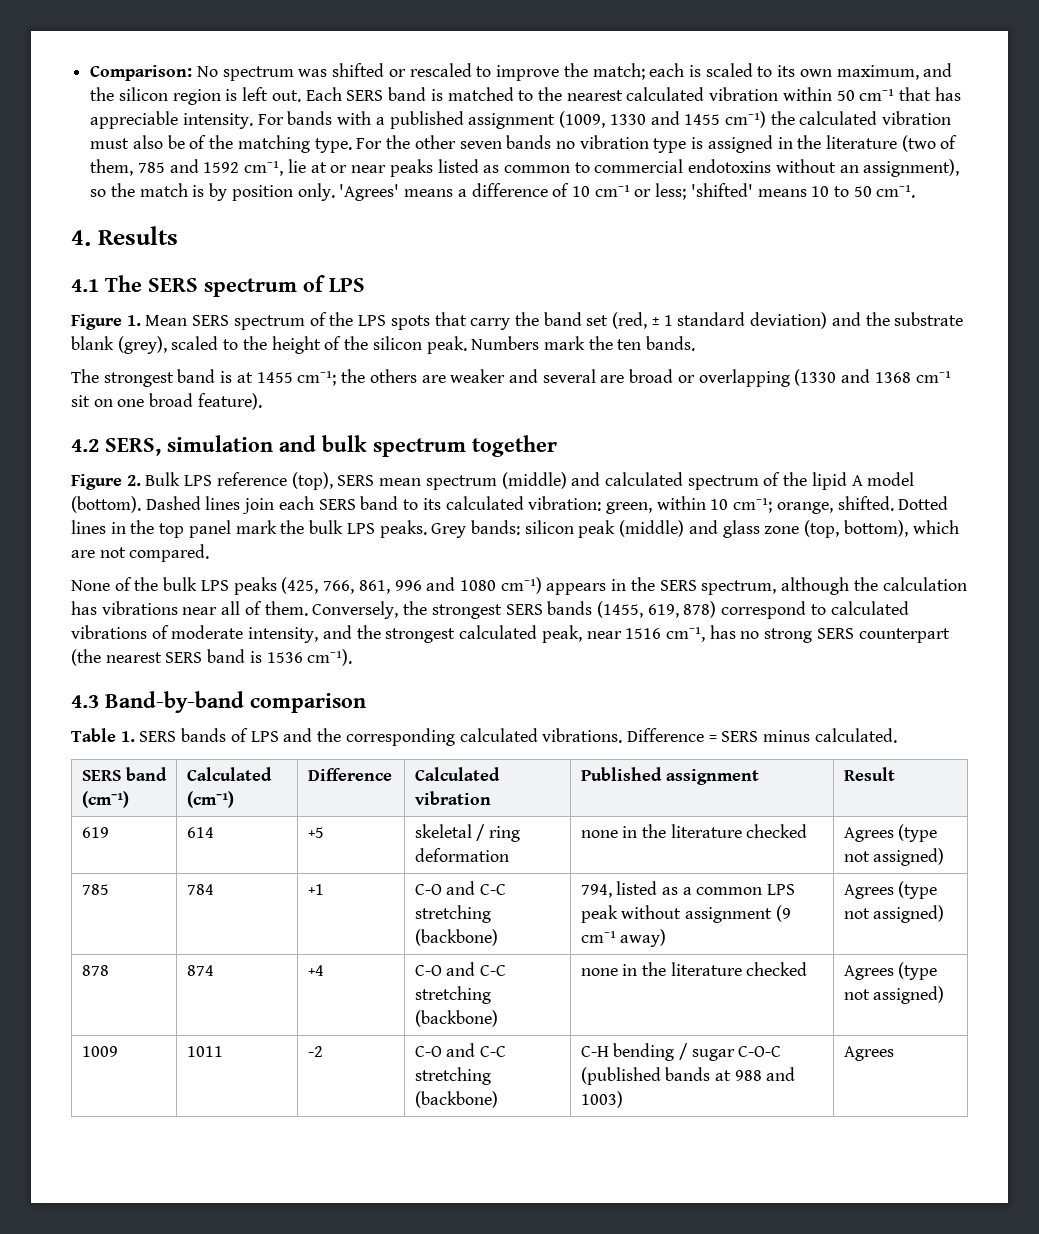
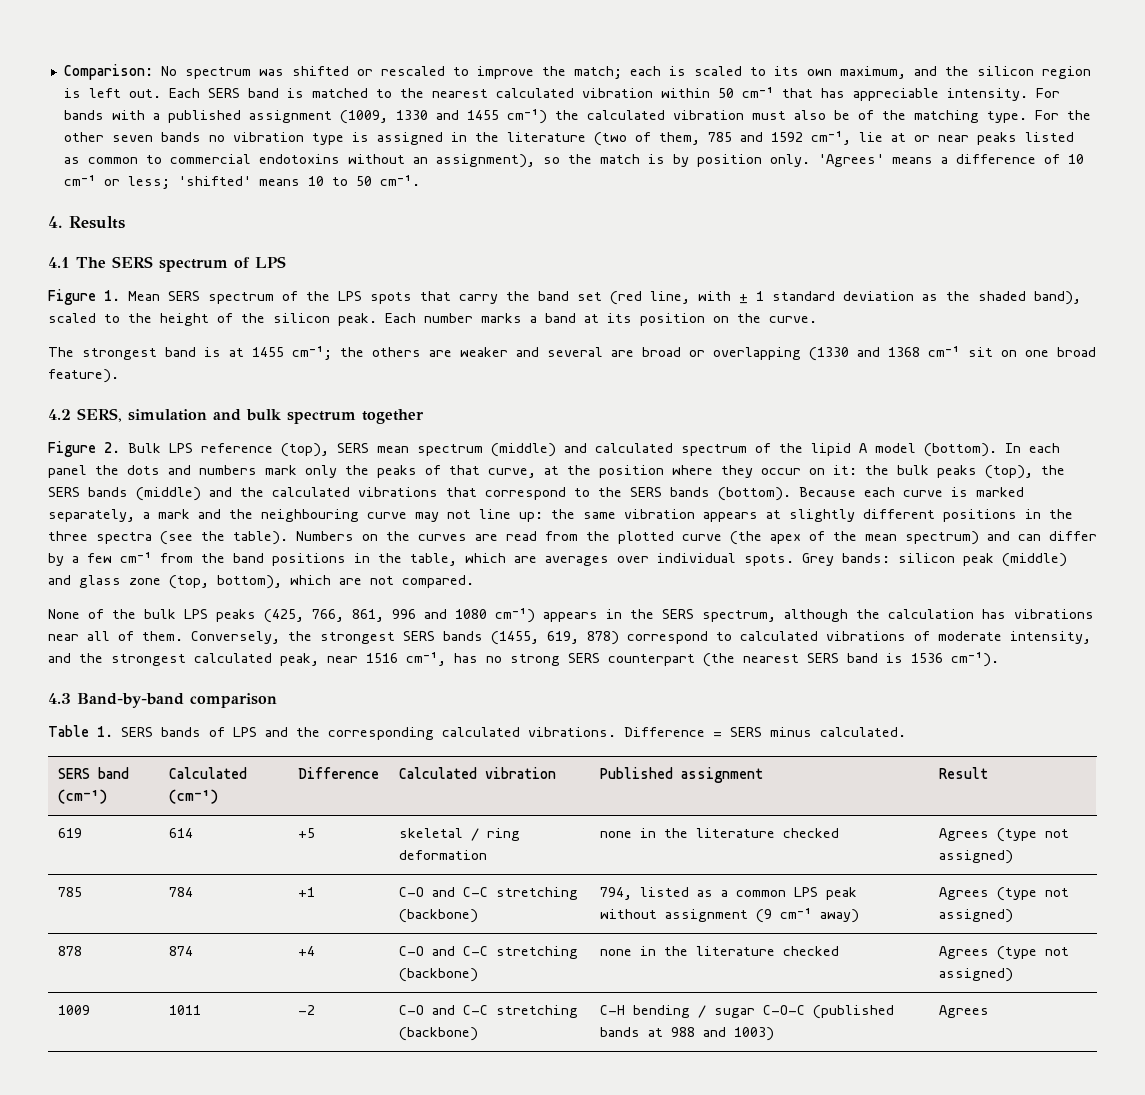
[612,312,964,329] [71,336,167,354] (red, ± 1 standard deviation) and the substrate blank (grey), -> [610,291,1081,305] (red line, with ± 1 standard deviation as the shaded band),
[471,336,696,351] Numbers mark the ten bands. -> [385,313,817,326] Each number marks a band at its position on the curve.
[145,496,949,514] [71,520,427,538] Dashed lines join each SERS band to its calculated vibration: green, within 10 cm⁻¹; orange, shifted. Dotted lines in the top panel mark the bulk LPS peaks. -> [1005,443,1060,453] [48,465,1065,479] [48,487,1024,501] [48,509,1073,522] [48,531,1097,545] [48,552,794,566] In each panel the dots and numbers mark only the peaks of that curve, at the position where they occur on it: the bulk peaks (top), the SERS bands (middle) and the calculated vibrations that correspond to the SERS bands (bottom). Because each curve is marked separately, a mark and the neighbouring curve may not line up: the same vibration appears at slightly different positions in the three spectra (see the table). Numbers on the curves are read from the plotted curve (the apex of the mean spectrum) and can differ by a few cm⁻¹ from the band positions in the table, which are averages over individual spots.

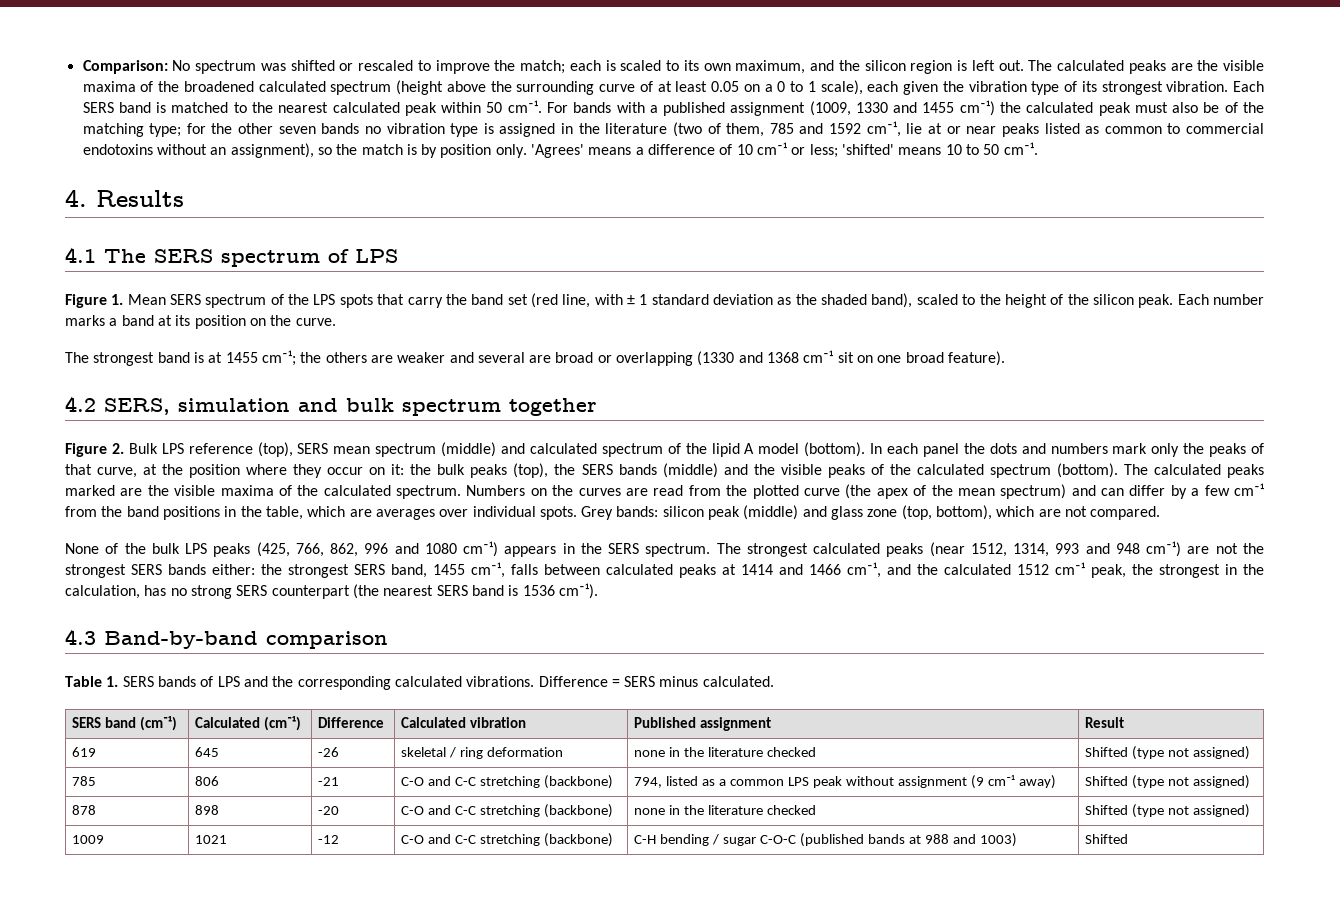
(161, 93) none -> [1028,60,1264,74] [82,80,1229,95] The calculated peaks are the visible maxima of the broadened calculated spectrum (height above the surrounding curve of at least 0.05 on a 0 to 1 scale), each given the vibration type of its strongest vibration.
[581,88,653,98] vibration -> [404,102,437,116] peak
[741,87,1028,101] cm⁻¹ that has appreciable intensity. -> [507,100,542,113] cm⁻¹.
[672,110,744,120] vibration -> [1098,102,1131,116] peak
[986,110,1059,123] type. For -> [149,123,206,137] type; for
[272,487,1024,501] [48,509,1073,522] [48,531,288,545] calculated vibrations that correspond to the SERS bands (bottom). Because each curve is marked separately, a mark and the neighbouring curve may not line up: the same vibration appears at slightly different positions in the three spectra (see the table). -> [780,463,1265,478] [65,485,462,499] visible peaks of the calculated spectrum (bottom). The calculated peaks marked are the visible maxima of the calculated spectrum.
[352,609,384,622] 861, -> [330,543,359,557] 862,
[702,609,1094,622] [48,631,1091,645] [48,652,446,666] spectrum, although the calculation has vibrations near all of them. Conversely, the strongest SERS bands (1455, 619, 878) correspond to calculated vibrations of moderate intensity, and the strongest calculated peak, near 1516 cm⁻¹, -> [645,541,1264,557] [65,562,1264,578] [65,585,140,599] spectrum. The strongest calculated peaks (near 1512, 1314, 993 and 948 cm⁻¹) are not the strongest SERS bands either: the strongest SERS band, 1455 cm⁻¹, falls between calculated peaks at 1414 and 1466 cm⁻¹, and the calculated 1512 cm⁻¹ peak, the strongest in the calculation,
[168,828,193,838] [297,828,315,838] 614 | +5 -> [195,747,220,757] [318,747,340,757] 645 | -26
[938,828,989,841] Agrees -> [1085,747,1129,757] Shifted
[168,887,193,897] [297,887,315,897] 784 | +1 -> [195,776,220,786] [318,777,340,786] 806 | -21
[938,887,989,900] Agrees -> [1085,776,1129,786] Shifted
[168,946,193,956] [297,946,315,956] 874 | +4 -> [195,805,220,815] [318,806,340,815] 898 | -20
[938,946,989,959] Agrees -> [1085,805,1129,815] Shifted
[168,1005,201,1015] [297,1005,315,1015] 1011 | -2 -> [195,835,228,844] [318,835,340,844] 1021 | -12
[938,1005,989,1018] Agrees -> [1085,834,1129,844] Shifted

